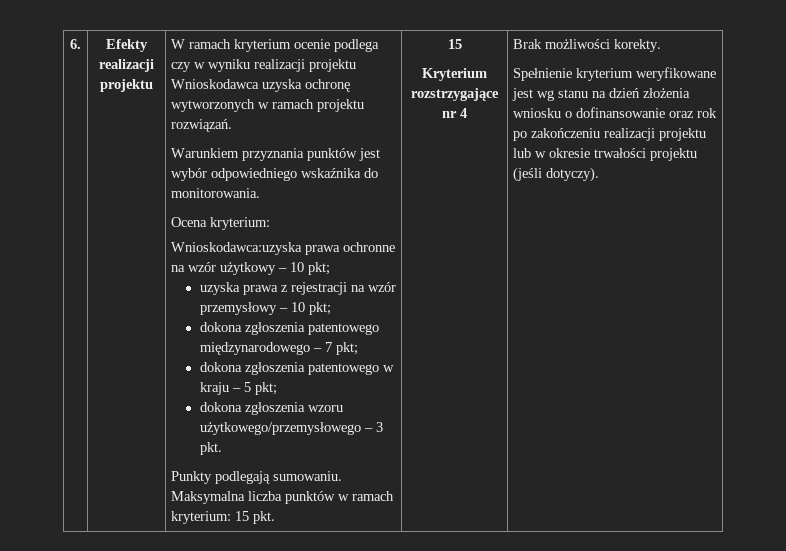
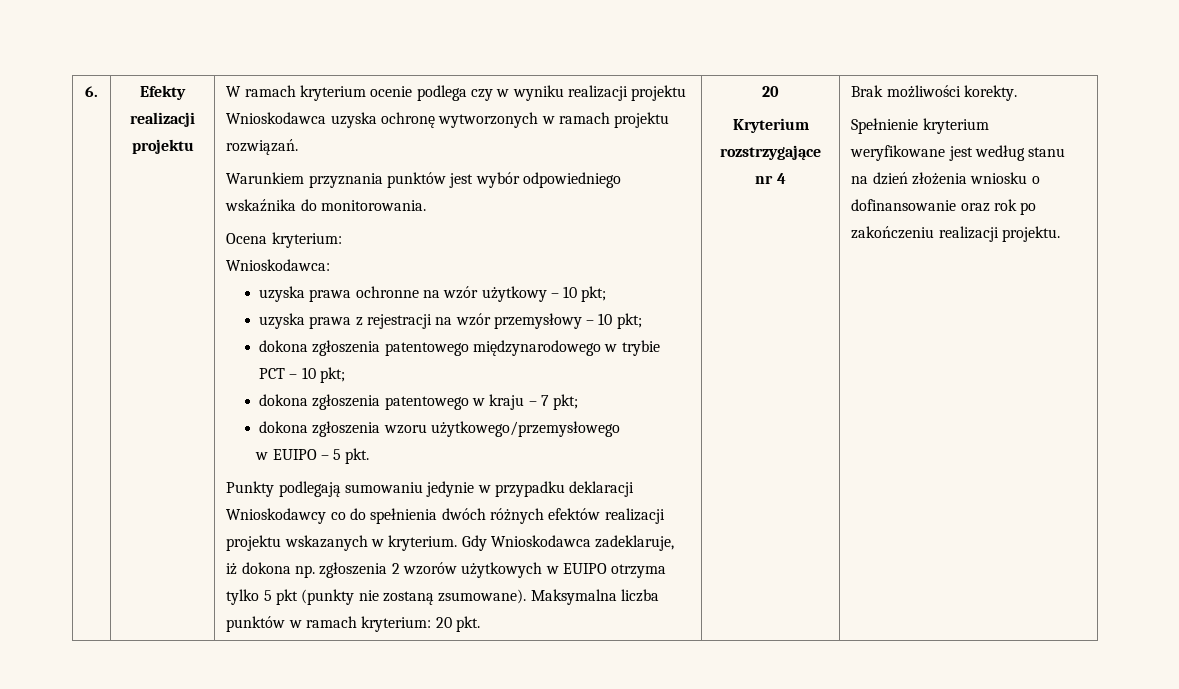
[171,242,303,255] Wnioskodawca:uzyska -> [226,259,331,271] [258,286,305,302] Wnioskodawca: // uzyska
[312,342,332,352] – 7 -> [604,340,660,356] [258,367,316,379] w trybie PCT – 10
[243,382,251,392] 5 -> [540,395,549,406] 7
[363,422,383,432] – 3 -> [255,449,342,460] // w EUIPO – 5
[273,471,343,481] sumowaniu. -> [345,481,635,497] [226,508,665,524] [226,535,675,551] [226,562,667,578] [226,589,527,605] sumowaniu jedynie w przypadku deklaracji Wnioskodawcy co do spełnienia dwóch różnych efektów realizacji projektu wskazanych w kryterium. Gdy Wnioskodawca zadeklaruje, iż dokona np. zgłoszenia 2 wzorów użytkowych w EUIPO otrzyma tylko 5 pkt (punkty nie zostaną zsumowane).
[235,511,250,521] 15 -> [435,617,452,628] 20
[447,39,462,49] 15 -> [762,86,779,97] 20
[537,90,555,101] wg -> [975,145,1026,161] według
[659,128,707,141] [513,148,698,161] [513,167,600,182] projektu lub w okresie trwałości projektu (jeśli dotyczy). -> [1002,226,1061,242] projektu.

